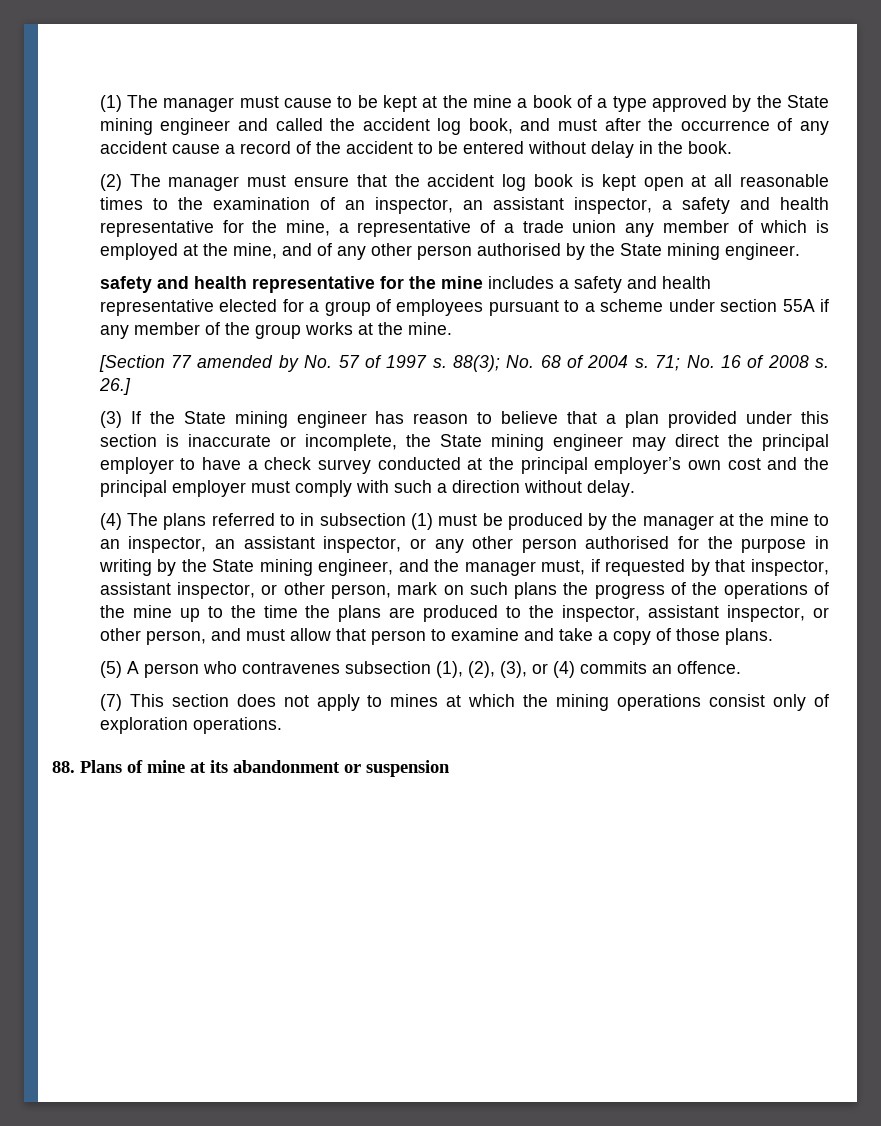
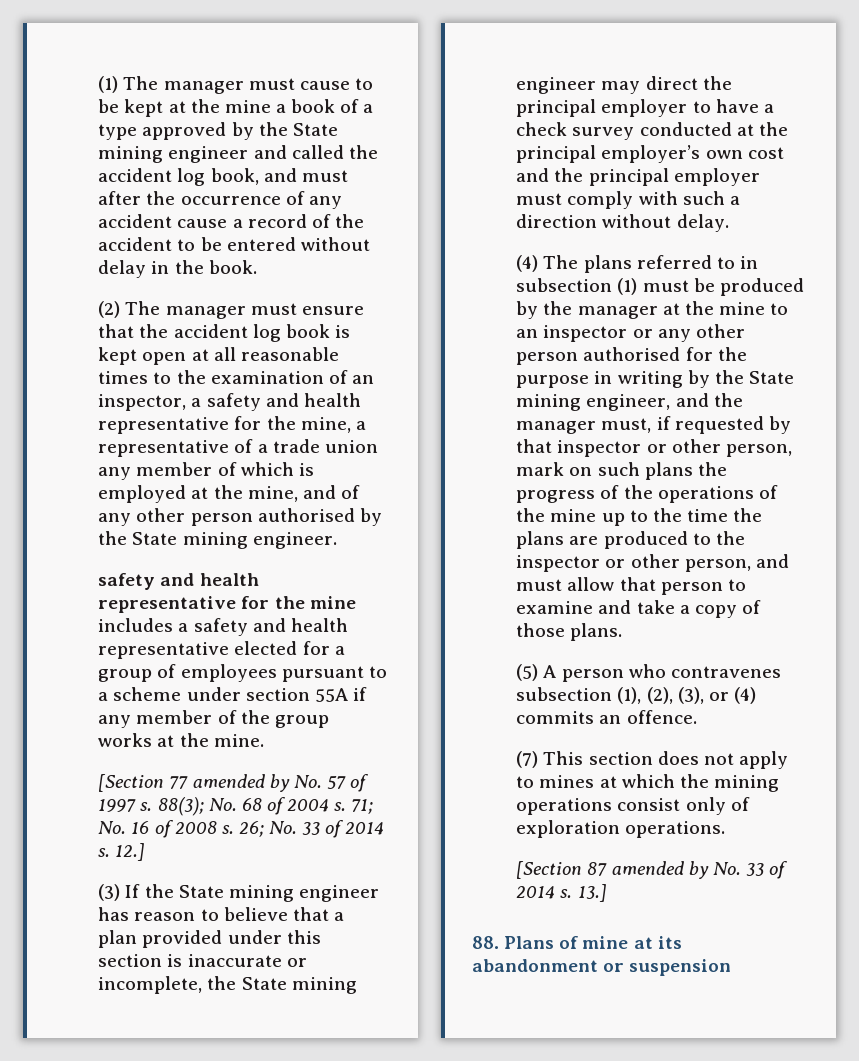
[462,197,652,214] an assistant inspector, -> (187, 402) none
[98,378,131,395] 26.] -> [238,820,385,838] [98,843,146,861] 26; No. 33 of 2014 s. 12.]
[128,536,402,553] inspector, an assistant inspector, -> [543,325,628,342] inspector
[751,559,829,576] [99,582,256,599] inspector, assistant inspector, -> [557,440,642,457] inspector
[562,605,806,622] inspector, assistant inspector, -> [516,555,601,572] inspector
(282, 725) none -> [516,861,788,879] [516,884,607,902] // [Section 87 amended by No. 33 of 2014 s. 13.]

